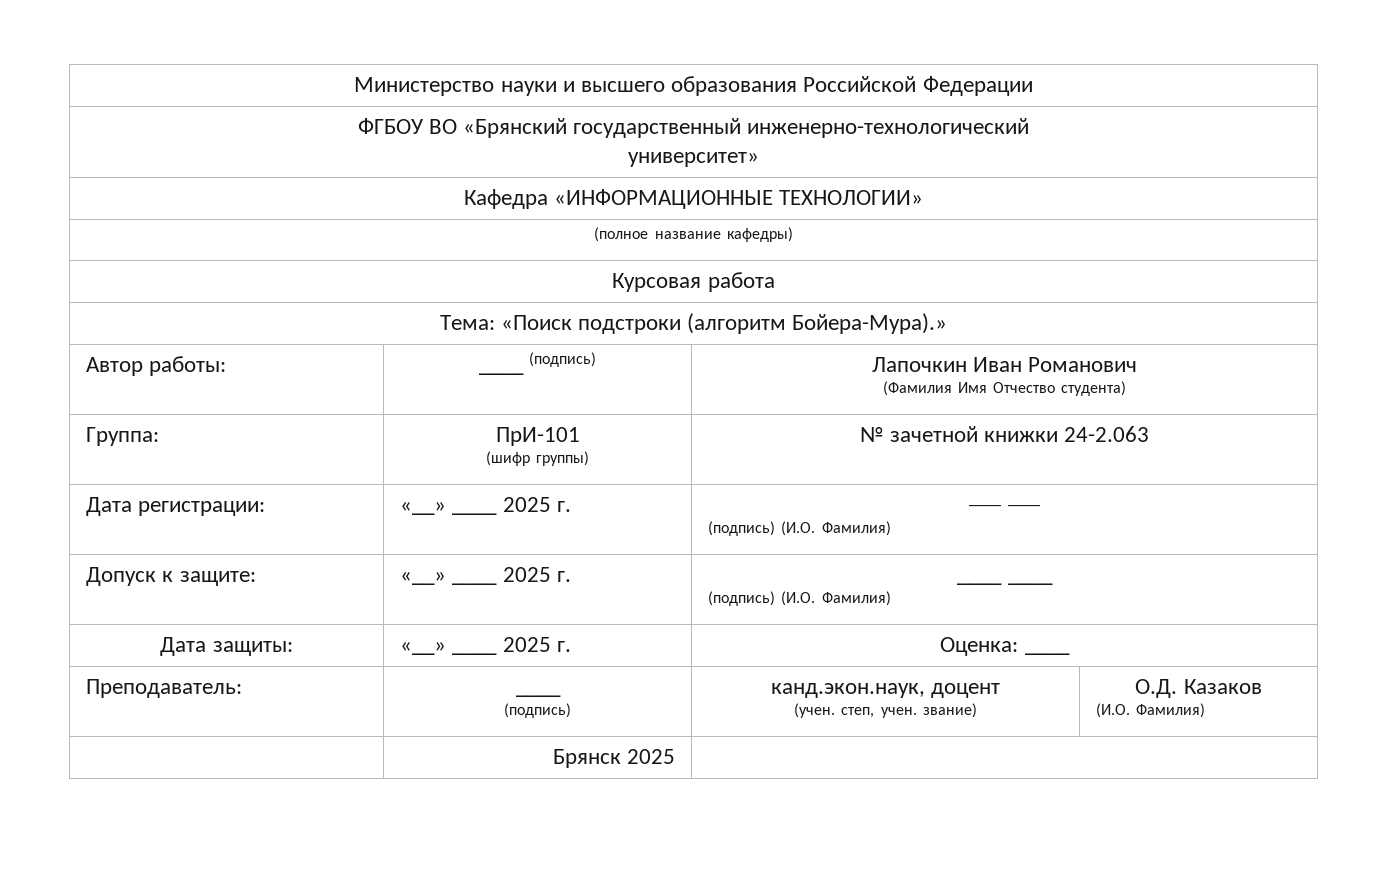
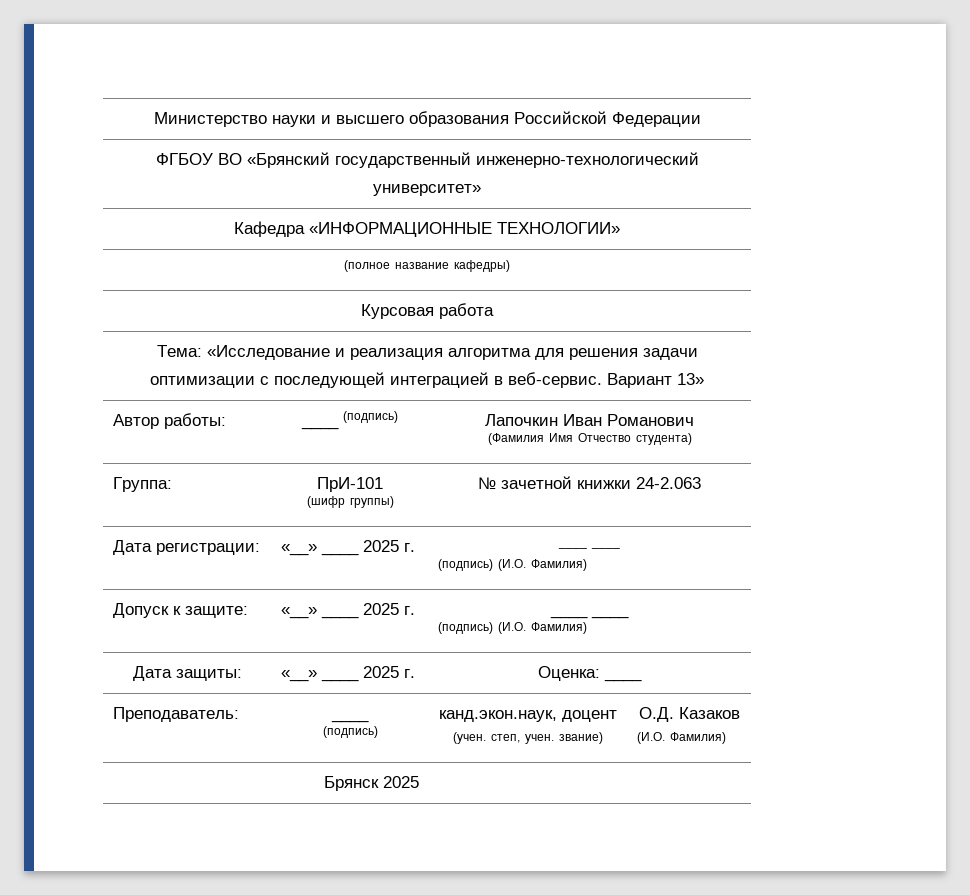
[500,313,948,334] «Поиск подстроки (алгоритм Бойера-Мура).» -> [206,345,698,360] [150,372,704,388] «Исследование и реализация алгоритма для решения задачи // оптимизации с последующей интеграцией в веб-сервис. Вариант 13»

